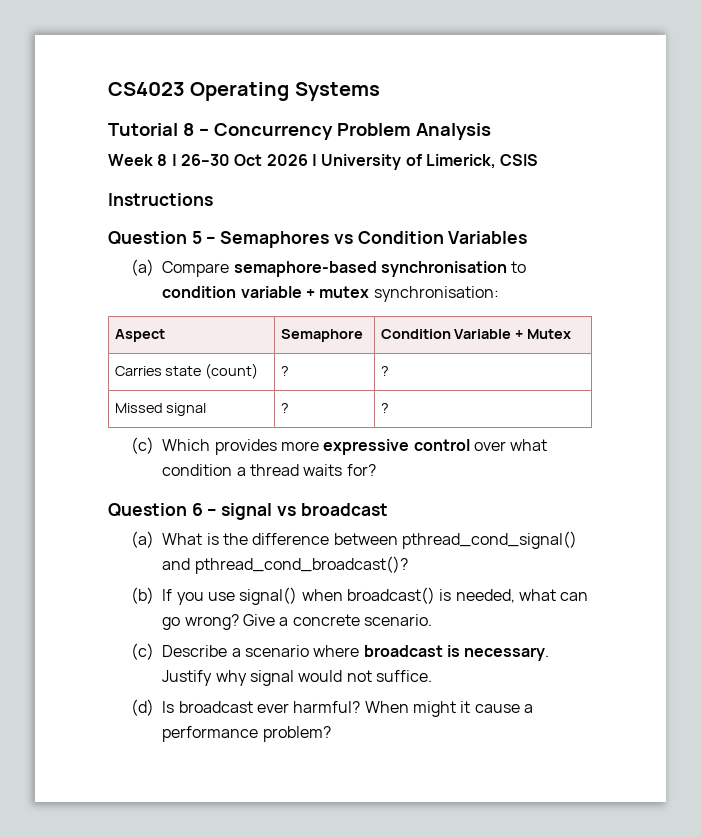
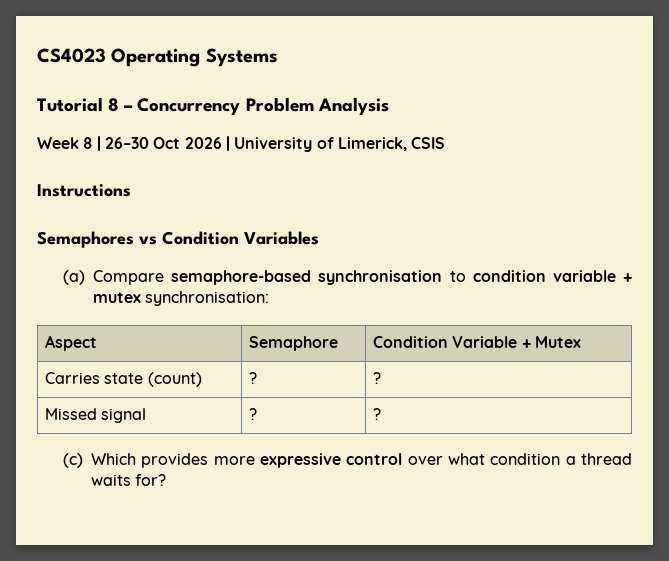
[108,231,216,245] Question 5 – -> (131, 190) none
[108,503,388,520] [131,531,578,549] [162,556,408,574] [131,587,589,605] [162,614,433,630] [131,643,550,661] [162,670,433,686] [131,699,534,717] [162,726,331,742] // Question 6 – signal vs broadcast // (a) What is the difference between pthread_cond_signal() and pthread_cond_broadcast()? // (b) If you use signal() when broadcast() is needed, what can go wrong? Give a concrete scenario. // (c) Describe a scenario where broadcast is necessary. Justify why signal would not suffice. // (d) Is broadcast ever harmful? When might it cause a performance problem? -> (167, 480) none

